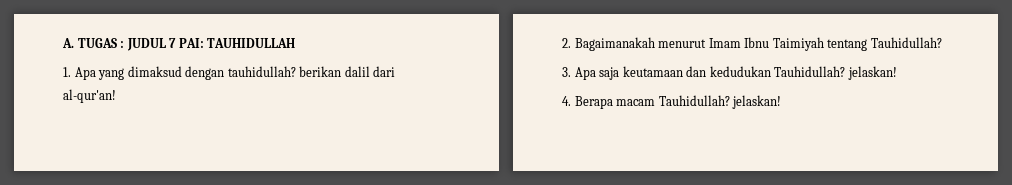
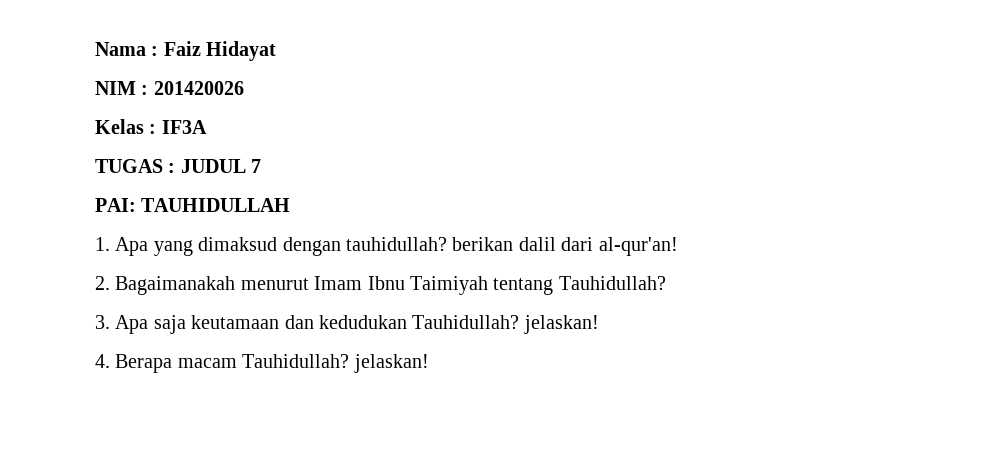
[62,38,74,48] A. -> [95,41,277,61] [95,81,244,95] [95,119,207,134] Nama : Faiz Hidayat // NIM : 201420026 // Kelas : IF3A //
(177, 43) none -> (262, 166) //

